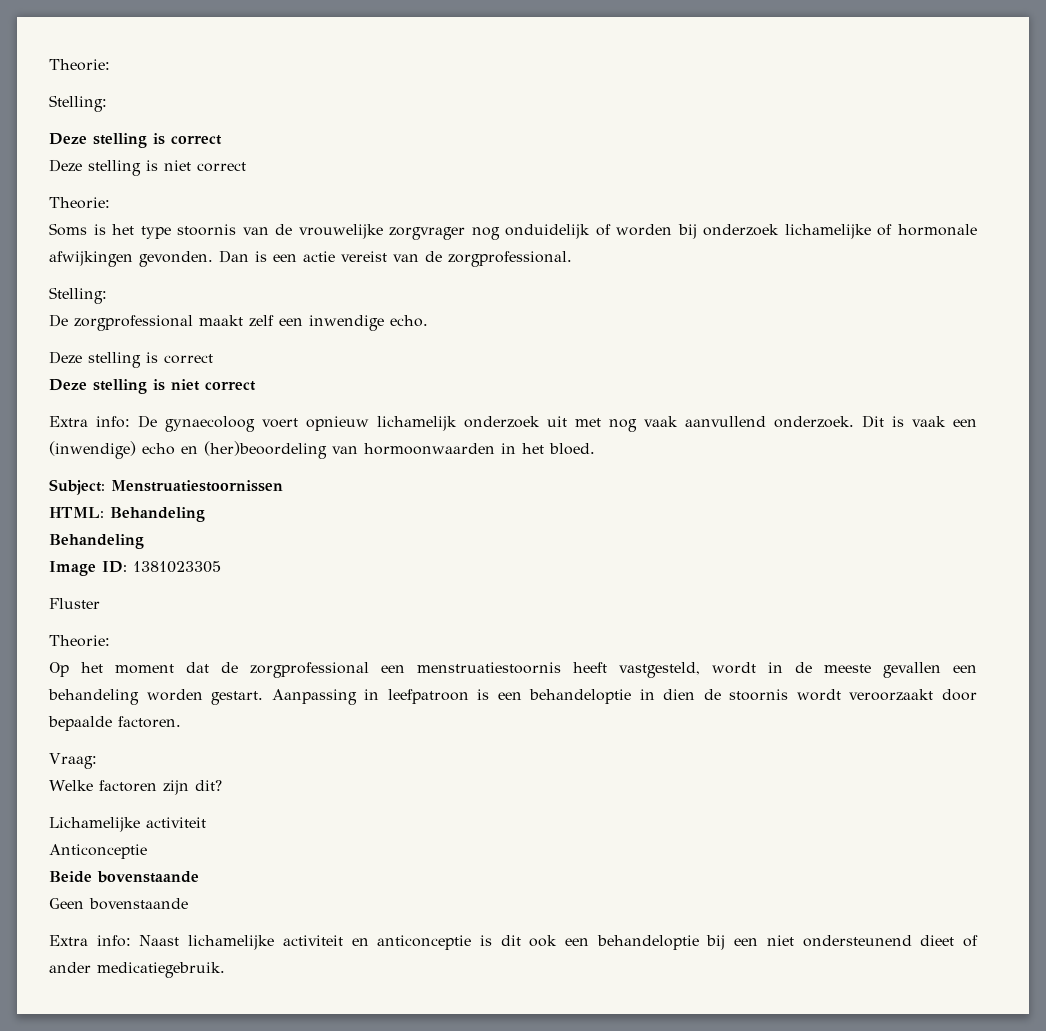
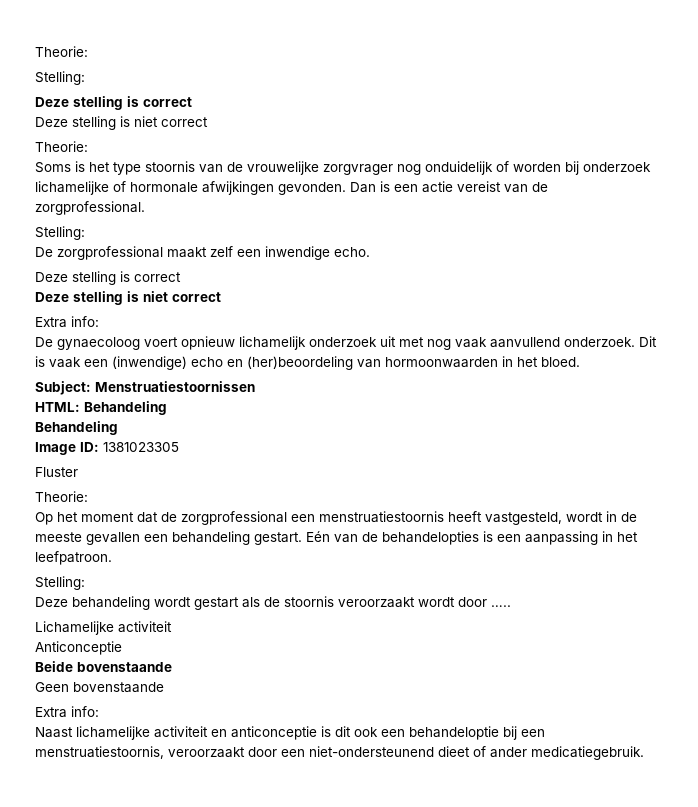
(130, 422) none -> (99, 321) //
[146,689,977,705] [48,716,181,731] [49,753,97,769] [49,780,222,795] worden gestart. Aanpassing in leefpatroon is een behandeloptie in dien de stoornis wordt veroorzaakt door bepaalde factoren. // Vraag: // Welke factoren zijn dit? -> [254,531,638,545] [35,551,112,565] [35,576,85,590] [35,596,511,610] gestart. Eén van de behandelopties is een aanpassing in het leefpatroon. // Stelling: // Deze behandeling wordt gestart als de stoornis veroorzaakt wordt door …..
(131, 941) none -> (99, 711) //
[766,935,912,947] niet ondersteunend -> [35,746,434,759] menstruatiestoornis, veroorzaakt door een niet-ondersteunend

